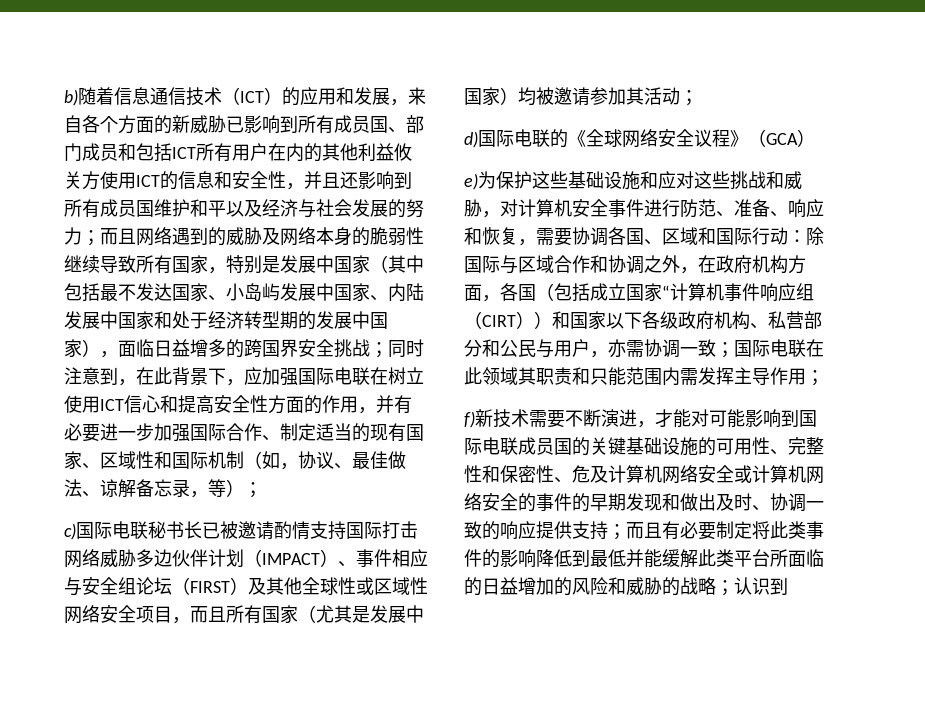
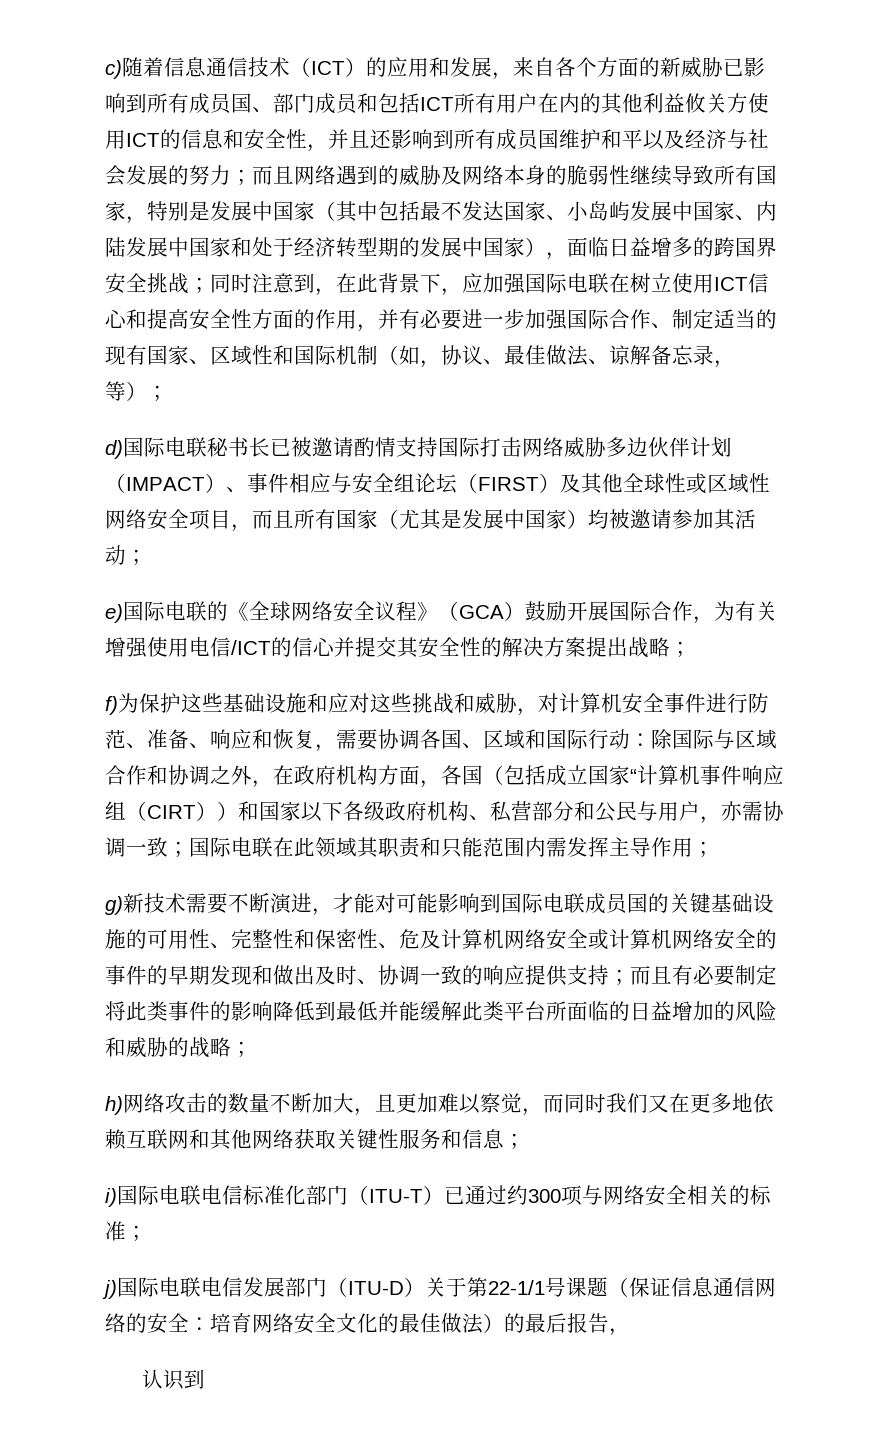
[64,89,78,106] b) -> [105,60,122,79] c)
[64,523,76,540] c) -> [105,440,123,459] d)
[464,131,478,148] d) -> [105,604,123,623] e)
[464,173,478,190] // e) -> [525,601,777,624] [105,637,691,658] [105,696,118,715] 鼓励开展国际合作，为有关增强使用电信/ICT的信心并提交其安全性的解决方案提出战略； // f)
[464,411,475,428] f) -> [105,896,123,915] g)
(734, 588) none -> [105,1093,774,1116] [105,1129,525,1150] [105,1185,772,1207] [105,1221,147,1241] [102,1277,776,1299] [105,1313,630,1336] // h)网络攻击的数量不断加大，且更加难以察觉，而同时我们又在更多地依赖互联网和其他网络获取关键性服务和信息； // i)国际电联电信标准化部门（ITU-T）已通过约300项与网络安全相关的标准； // j)国际电联电信发展部门（ITU-D）关于第22-1/1号课题（保证信息通信网络的安全：培育网络安全文化的最佳做法）的最后报告， //

